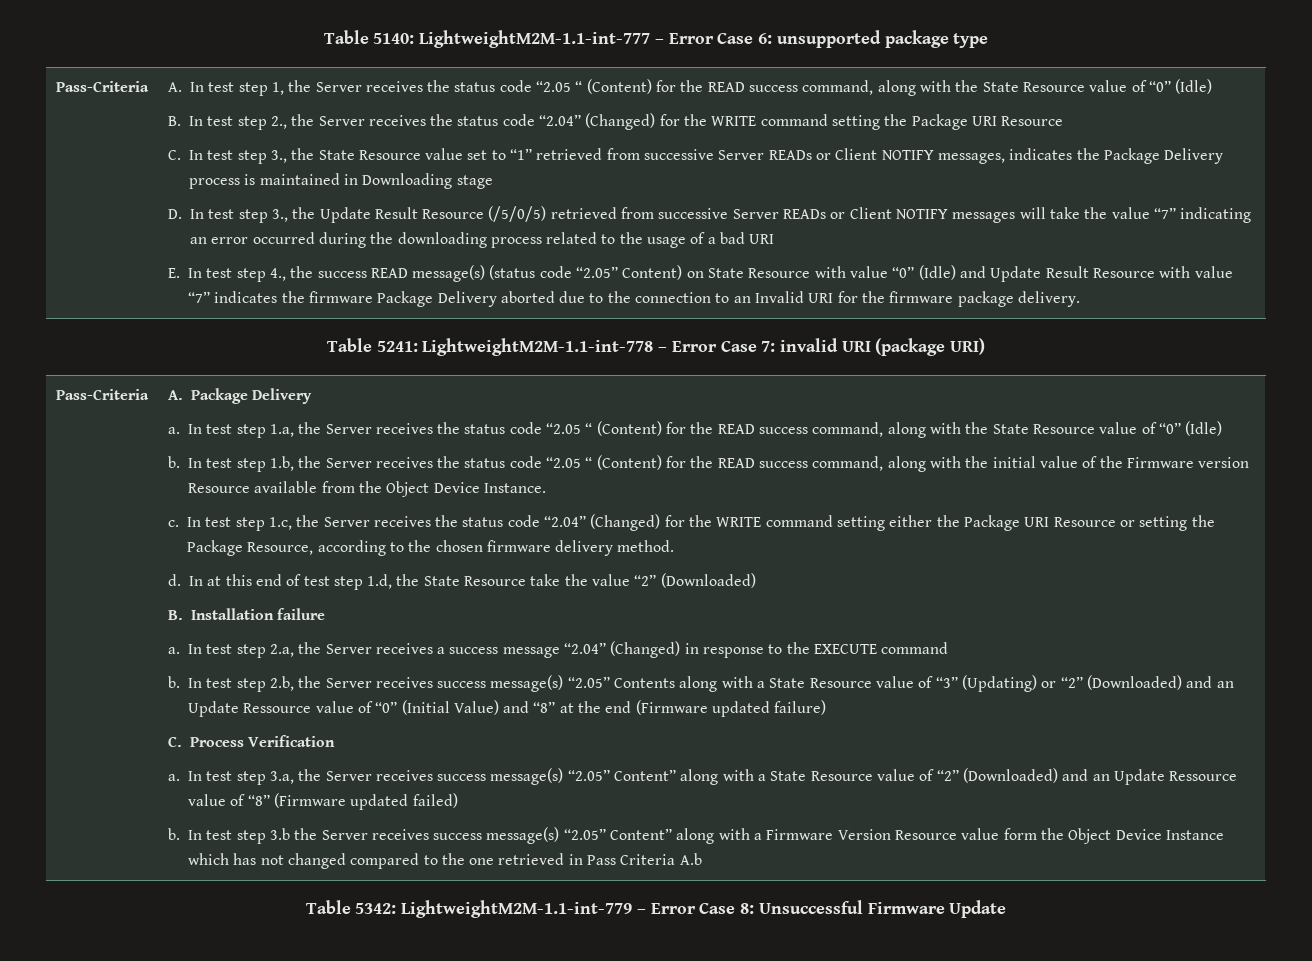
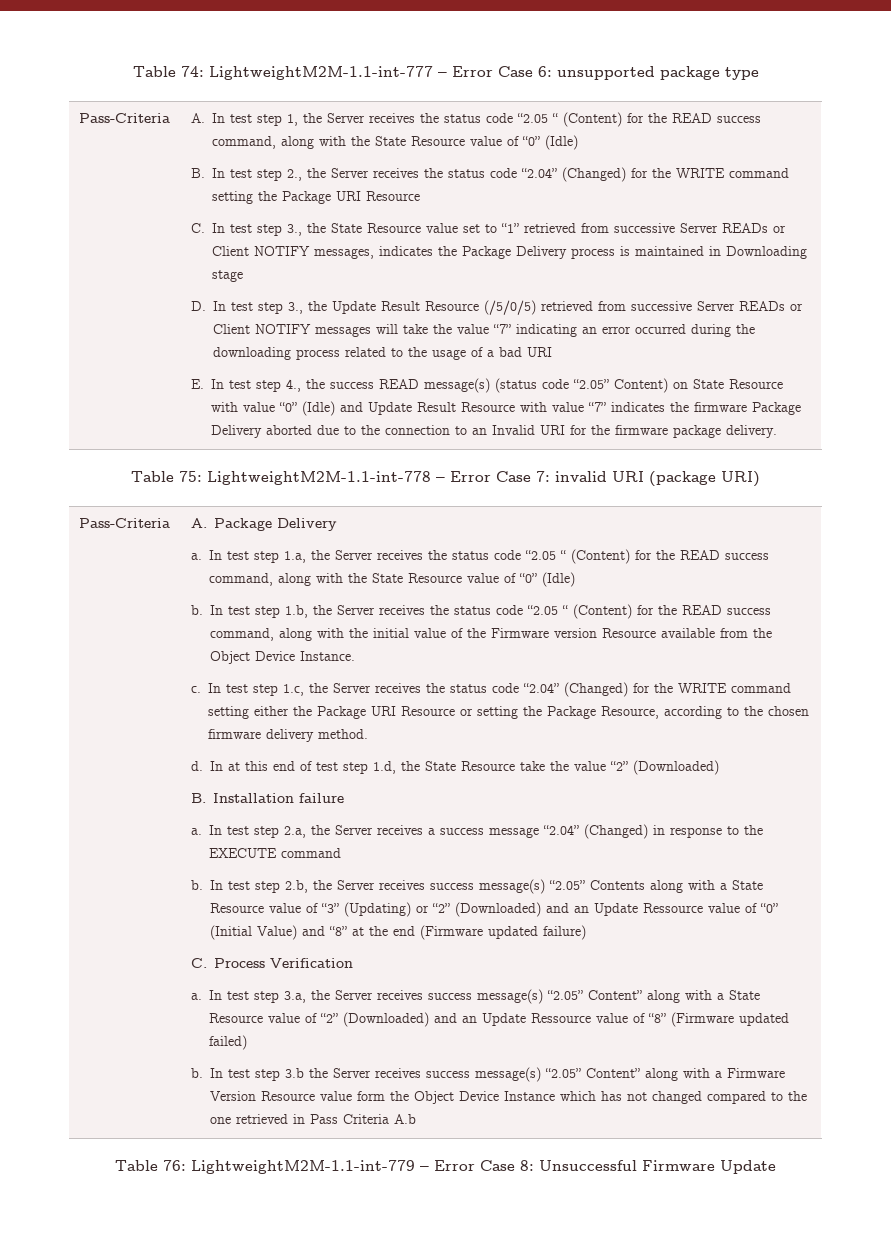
[323,30,415,44] Table 5140: -> [132,66,204,77] Table 74:
[376,341,418,352] 5241: -> [179,471,202,482] 75:
[355,903,397,914] 5342: -> [163,1160,186,1171] 76:

